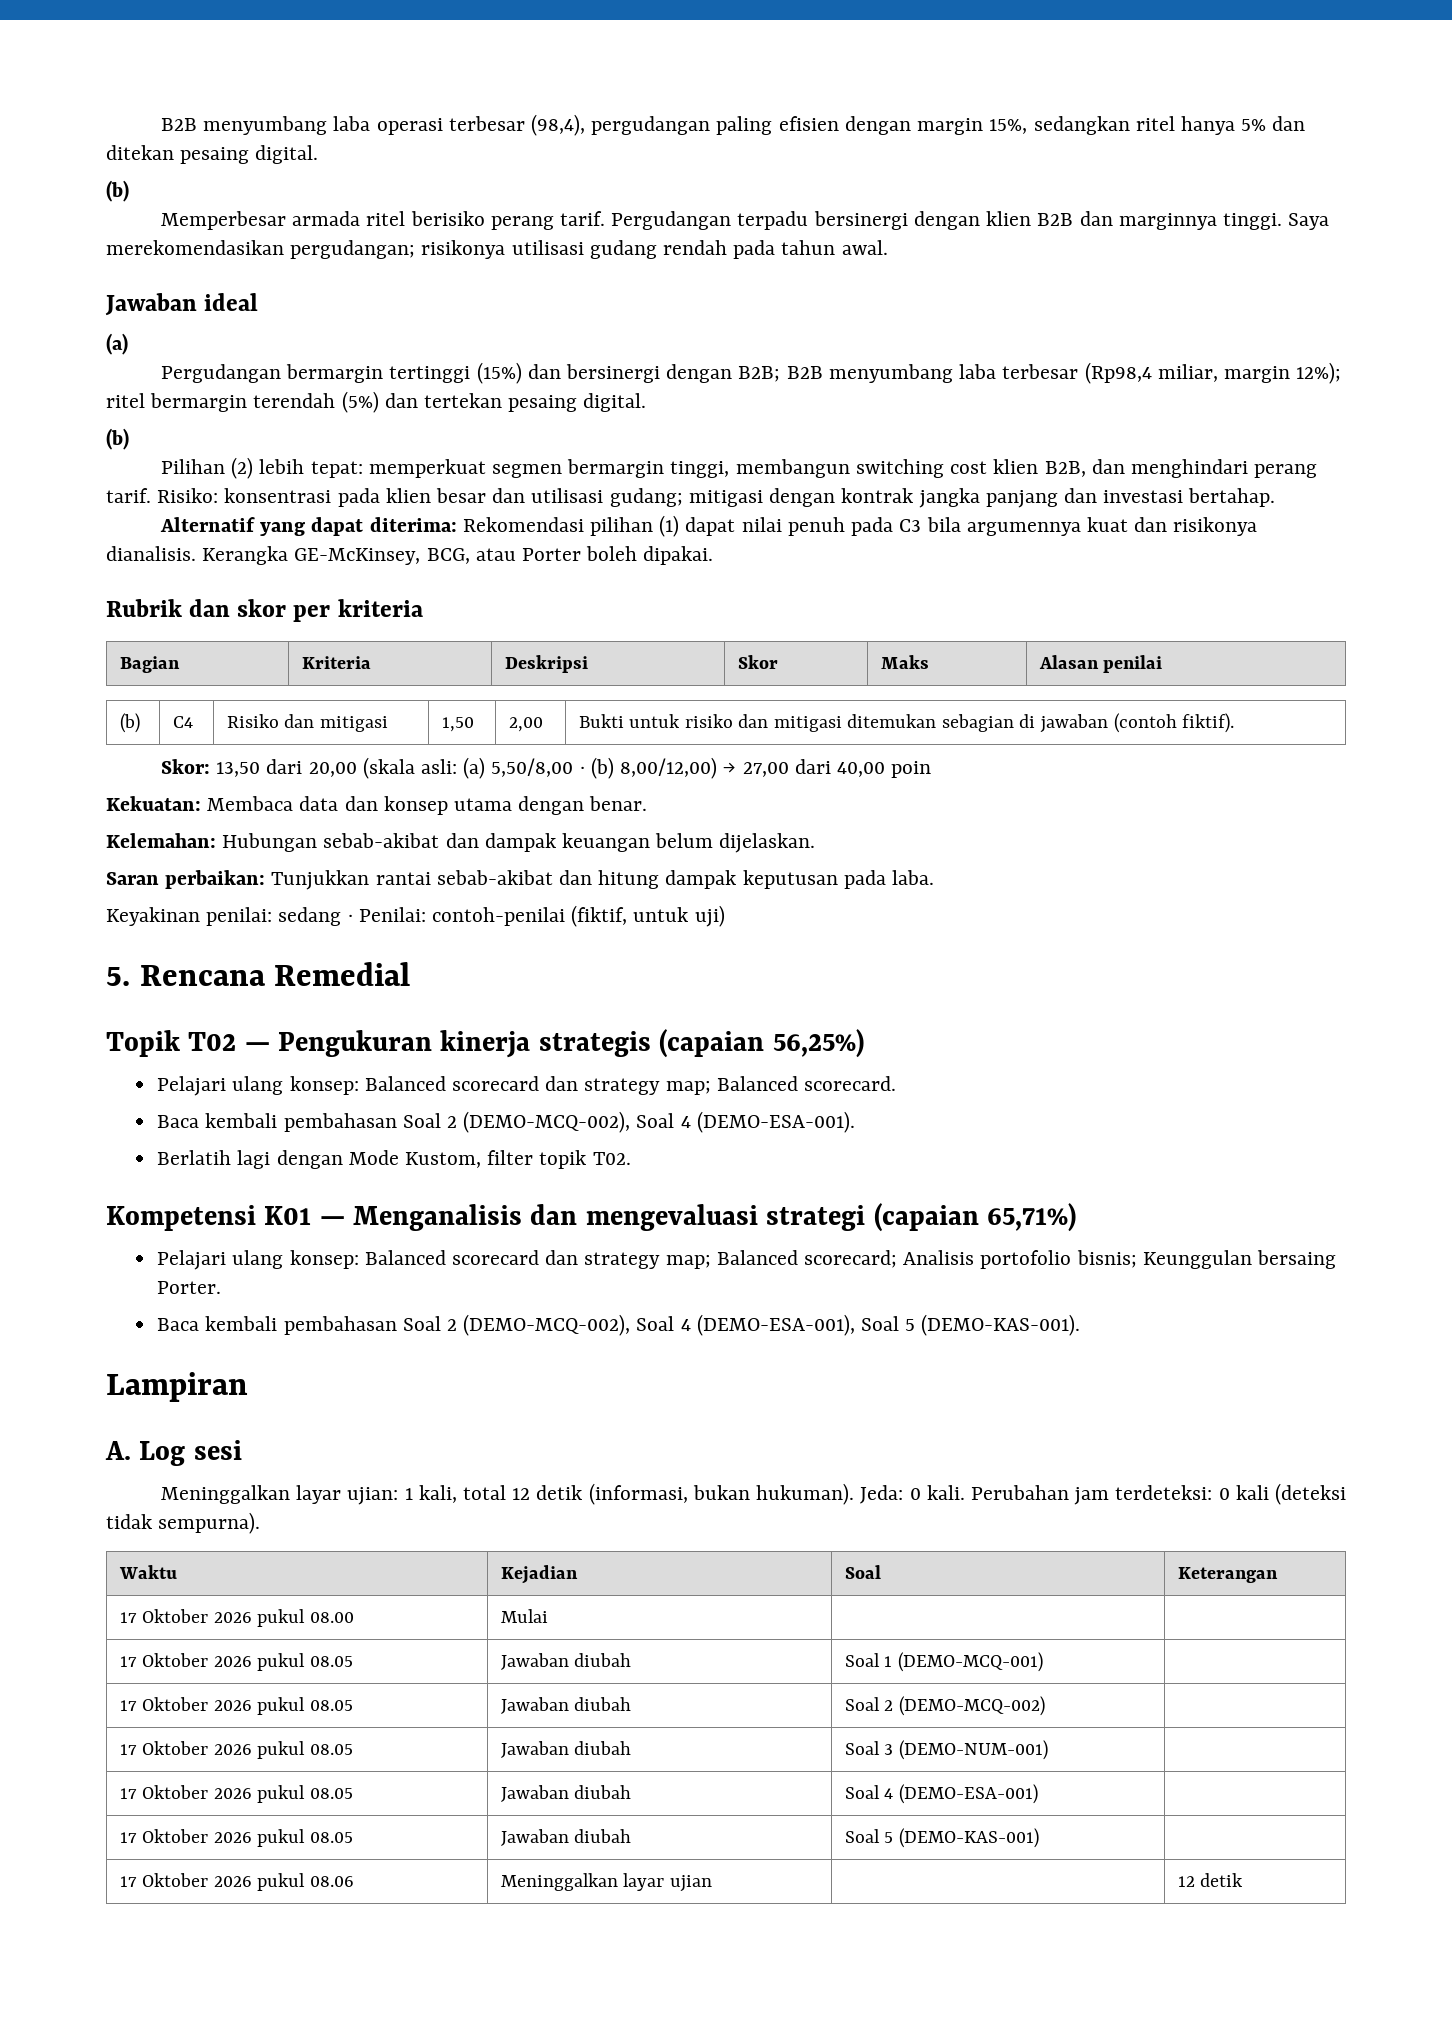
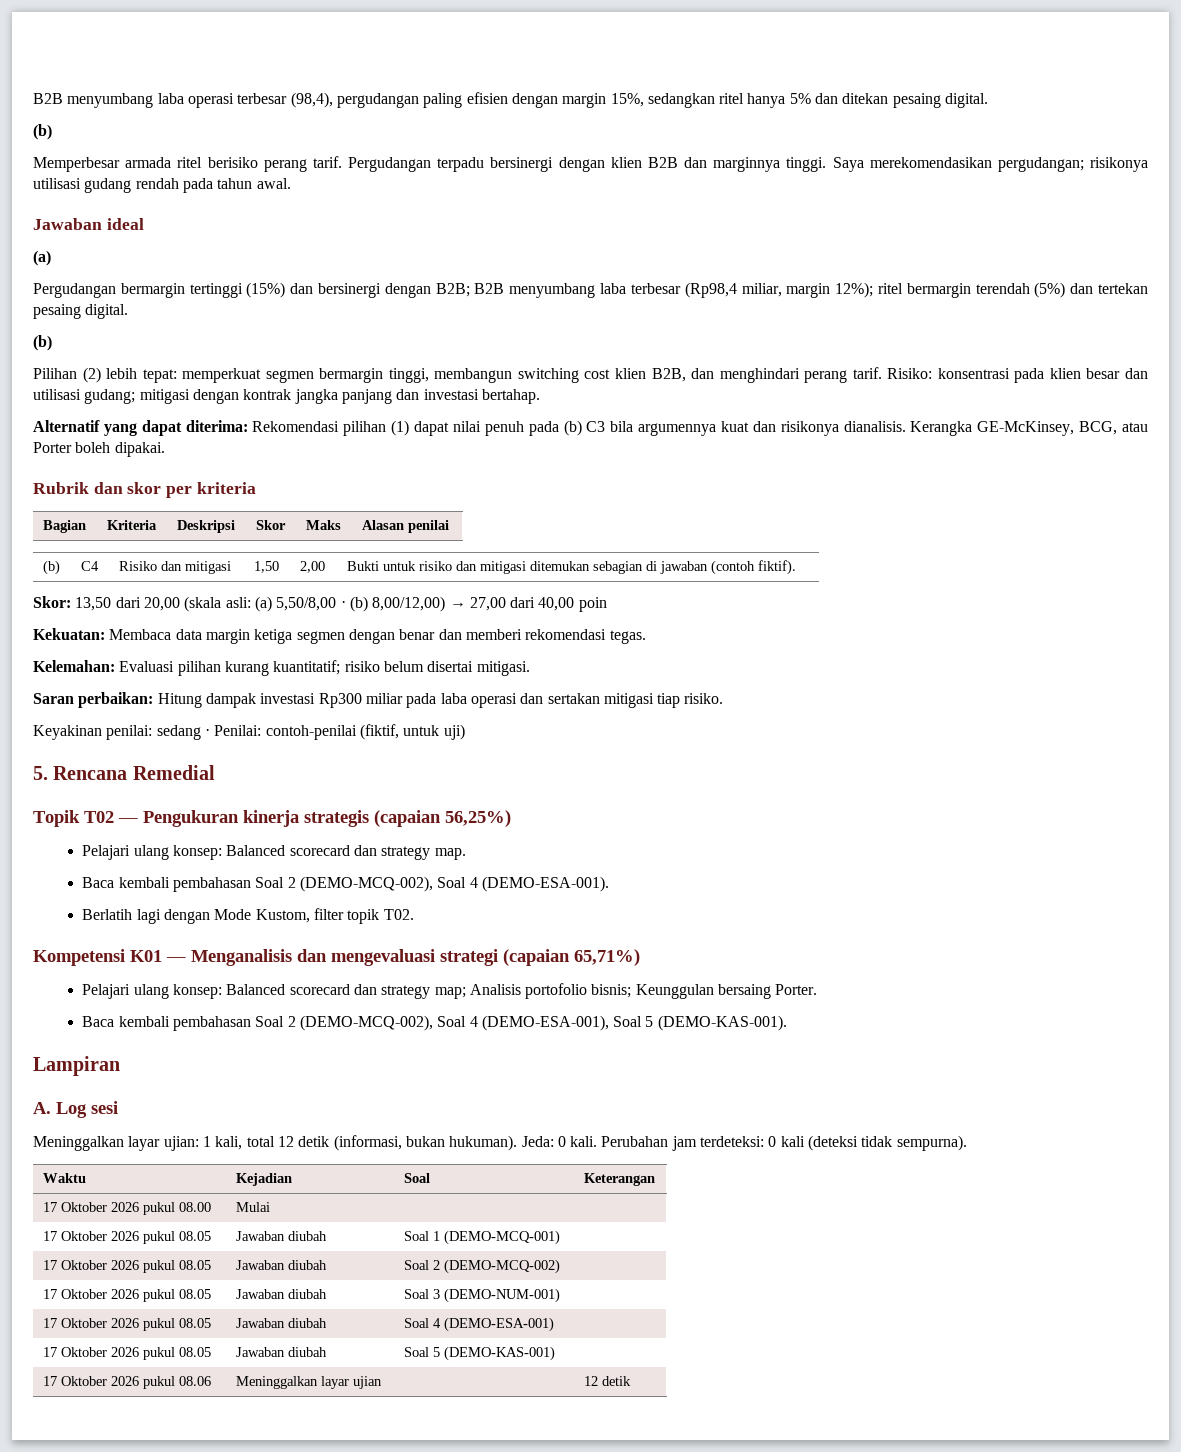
(894, 526) none -> [563,420,582,436] (b)
[344,796,648,815] [106,833,816,853] [106,870,935,890] dan konsep utama dengan benar. // Kelemahan: Hubungan sebab-akibat dan dampak keuangan belum dijelaskan. // Saran perbaikan: Tunjukkan rantai sebab-akibat dan hitung dampak keputusan pada laba. -> [205,629,646,644] [33,660,530,676] [33,692,724,708] margin ketiga segmen dengan benar dan memberi rekomendasi tegas. // Kelemahan: Evaluasi pilihan kurang kuantitatif; risiko belum disertai mitigasi. // Saran perbaikan: Hitung dampak investasi Rp300 miliar pada laba operasi dan sertakan mitigasi tiap risiko.
[665,1076,896,1095] map; Balanced scorecard. -> [434,848,466,860] map.
[716,1250,897,1268] Balanced scorecard; -> (466, 993) none

